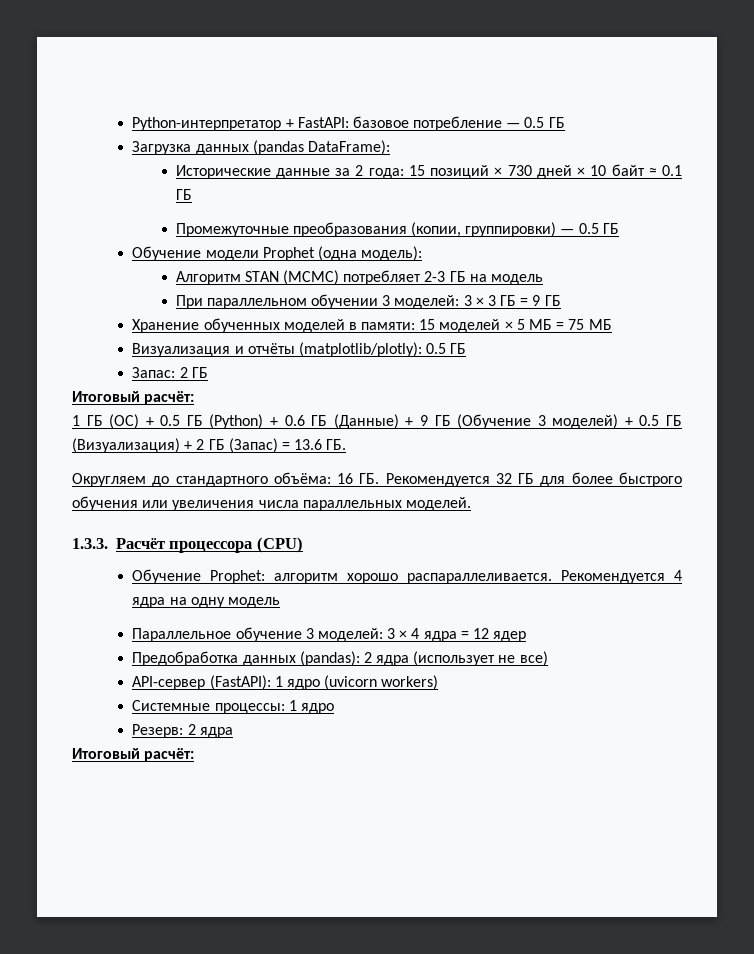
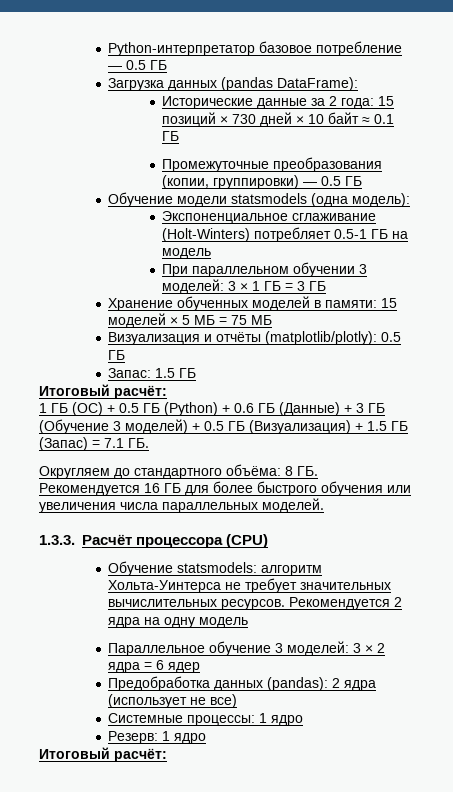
[285,117,349,128] + FastAPI: -> (256, 49) none
[262,247,315,261] Prophet -> [231,193,308,204] statsmodels
[175,270,446,285] Алгоритм STAN (MCMC) потребляет 2-3 -> [162,211,377,224] [162,227,368,242] Экспоненциальное сглаживание (Holt-Winters) потребляет 0.5-1
[487,295,496,306] 3 -> [252,281,261,291] 1
[532,295,541,306] 9 -> [297,281,306,291] 3
[179,367,188,378] 2 -> [155,368,176,378] 1.5
[419,415,428,426] 9 -> [356,403,364,413] 3
[196,439,205,450] 2 -> [367,421,387,431] 1.5
[294,439,323,450] 13.6 -> [104,438,124,448] 7.1
[337,473,354,484] 16 -> [285,466,293,476] 8
[495,473,512,484] 32 -> [144,483,160,493] 16
[210,570,682,584] Prophet: алгоритм хорошо распараллеливается. Рекомендуется 4 -> [177,562,323,576] [108,578,392,593] [108,597,403,610] statsmodels: алгоритм Хольта-Уинтерса не требует значительных вычислительных ресурсов. Рекомендуется 2
[411,628,420,639] 4 -> [377,643,386,653] 2
[472,628,489,639] 12 -> [156,660,165,670] 6
[132,675,439,690] // API-сервер (FastAPI): 1 ядро (uvicorn workers) -> (238, 701) none
[187,724,233,738] 2 ядра -> [162,731,207,744] 1 ядро

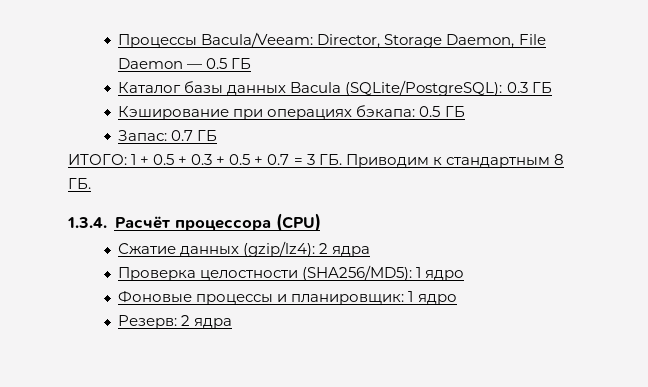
[108,41,403,56] [108,60,168,70] [108,77,359,91] [162,96,395,109] [162,112,395,127] [162,131,180,141] [162,157,383,172] [162,175,363,189] [108,192,411,207] [162,211,377,224] [162,227,409,242] [162,248,212,259] [162,262,368,277] [162,279,327,294] [108,296,398,311] [108,313,273,328] [108,331,378,345] Python-интерпретатор базовое потребление — 0.5 ГБ // Загрузка данных (pandas DataFrame): // Исторические данные за 2 года: 15 позиций × 730 дней × 10 байт ≈ 0.1 ГБ // Промежуточные преобразования (копии, группировки) — 0.5 ГБ // Обучение модели statsmodels (одна модель): // Экспоненциальное сглаживание (Holt-Winters) потребляет 0.5-1 ГБ на модель // При параллельном обучении 3 моделей: 3 × 1 ГБ = 3 ГБ // Хранение обученных моделей в памяти: 15 моделей × 5 МБ = 75 МБ // Визуализация и отчёты (matplotlib/plotly): -> [118,32,546,48] [118,58,252,69] [118,80,552,96] [118,105,416,120] Процессы Bacula/Veeam: Director, Storage Daemon, File Daemon — 0.5 ГБ // Каталог базы данных Bacula (SQLite/PostgreSQL): 0.3 ГБ // Кэширование при операциях бэкапа:
[155,368,197,378] [39,384,167,399] [39,402,385,416] [39,419,408,434] [39,437,149,451] [39,464,318,479] [39,481,411,496] [39,498,324,513] [39,534,269,548] [108,561,323,576] [108,578,392,593] [108,597,403,610] [108,617,249,628] [108,641,386,656] [108,660,201,673] [108,676,377,691] [108,694,238,708] [108,713,256,726] 1.5 ГБ // Итоговый расчёт: // 1 ГБ (ОС) + 0.5 ГБ (Python) + 0.6 ГБ (Данные) + 3 ГБ (Обучение 3 моделей) + 0.5 ГБ (Визуализация) + 1.5 ГБ (Запас) = 7.1 ГБ. // Округляем до стандартного объёма: 8 ГБ. Рекомендуется 16 ГБ для более быстрого обучения или увеличения числа параллельных моделей. // 1.3.3. Расчёт процессора (CPU) // Обучение statsmodels: алгоритм Хольта-Уинтерса не требует значительных вычислительных ресурсов. Рекомендуется 2 ядра на одну модель // Параллельное обучение 3 моделей: 3 × 2 ядра = 6 ядер // Предобработка данных (pandas): 2 ядра (использует не все) // Системные процессы: -> [171,130,218,141] [68,154,564,168] [68,178,91,189] [67,213,321,232] [118,241,371,257] [118,265,465,281] [118,291,405,305] 0.7 ГБ // ИТОГО: 1 + 0.5 + 0.3 + 0.5 + 0.7 = 3 ГБ. Приводим к стандартным 8 ГБ. // 1.3.4. Расчёт процессора (CPU) // Сжатие данных (gzip/lz4): 2 ядра // Проверка целостности (SHA256/MD5): 1 ядро // Фоновые процессы и планировщик:
[162,731,207,744] [39,747,167,762] 1 ядро // Итоговый расчёт: -> [181,315,233,329] 2 ядра

